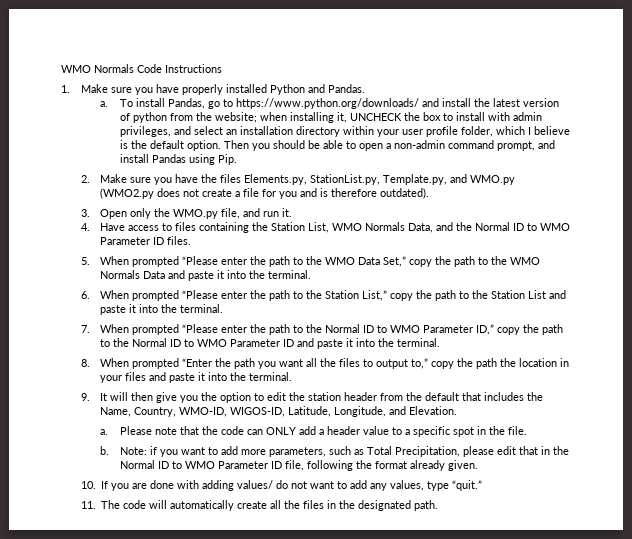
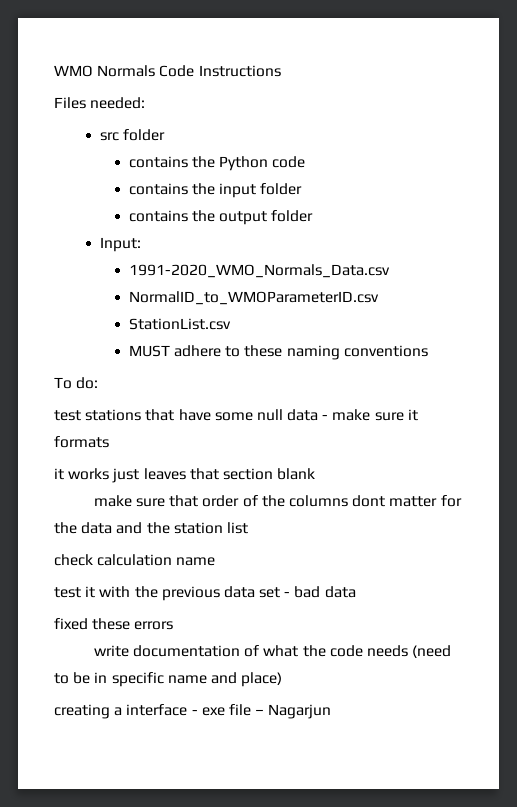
[61,84,365,95] [100,98,559,109] [119,112,542,123] [119,126,570,137] [119,140,555,151] [119,154,237,165] [80,174,516,185] [100,188,430,199] [80,208,293,219] [80,222,571,233] [100,236,192,245] [80,256,541,267] [100,270,312,281] [80,290,567,301] [100,304,224,315] [80,324,564,335] [100,338,441,349] [80,358,570,369] [100,372,293,383] [80,392,544,403] [100,406,458,417] [100,426,527,437] [100,446,569,457] [119,460,478,471] [80,480,483,491] [80,500,439,511] 1. Make sure you have properly installed Python and Pandas. // a. To install Pandas, go to https://www.python.org/downloads/ and install the latest version of python from the website; when installing it, UNCHECK the box to install with admin privileges, and select an installation directory within your user profile folder, which I believe is the default option. Then you should be able to open a non-admin command prompt, and install Pandas using Pip. // 2. Make sure you have the files Elements.py, StationList.py, Template.py, and WMO.py (WMO2.py does not create a file for you and is therefore outdated). // 3. Open only the WMO.py file, and run it. // 4. Have access to files containing the Station List, WMO Normals Data, and the Normal ID to WMO Parameter ID files. // 5. When prompted “Please enter the path to the WMO Data Set,” copy the path to the WMO Normals Data and paste it into the terminal. // 6. When prompted “Please enter the path to the Station List,” copy the path to the Station List and paste it into the terminal. // 7. When prompted “Please enter the path to the Normal ID to WMO Parameter ID,” copy the path to the Normal ID to WMO Parameter ID and paste it into the terminal. // 8. When prompted “Enter the path you want all the files to output to,” copy the path the location in your files and paste it into the terminal. // 9. It will then give you the option to edit the station header from the default that includes the Name, Country, WMO-ID, WIGOS-ID, Latitude, Longitude, and Elevation. // a. Please note that the code can ONLY add a header value to a specific spot in the file. // b. Note: if you want to add more parameters, such as Total Precipitation, please edit that in the Normal ID to WMO Parameter ID file, following the format already given. // 10. If you are done with adding values/ do not want to add any values, type “quit.” // 11. The code will automatically create all the files in the designated path. -> [54,97,146,109] [99,129,166,141] [128,156,306,171] [128,183,303,198] [128,210,314,225] [99,237,141,252] [128,264,390,278] [128,291,379,305] [128,318,231,330] [128,345,428,360] [54,377,99,389] [54,409,418,421] [54,436,109,448] [54,468,316,483] [93,495,462,507] [54,522,248,534] [54,554,216,566] [54,586,356,601] [54,618,174,630] [93,645,452,658] [54,672,283,687] [54,704,332,719] Files needed: // src folder // contains the Python code // contains the input folder // contains the output folder // Input: // 1991-2020_WMO_Normals_Data.csv // NormalID_to_WMOParameterID.csv // StationList.csv // MUST adhere to these naming conventions // To do: // test stations that have some null data - make sure it formats // it works just leaves that section blank // make sure that order of the columns dont matter for the data and the station list // check calculation name // test it with the previous data set - bad data // fixed these errors // write documentation of what the code needs (need to be in specific name and place) // creating a interface - exe file – Nagarjun

